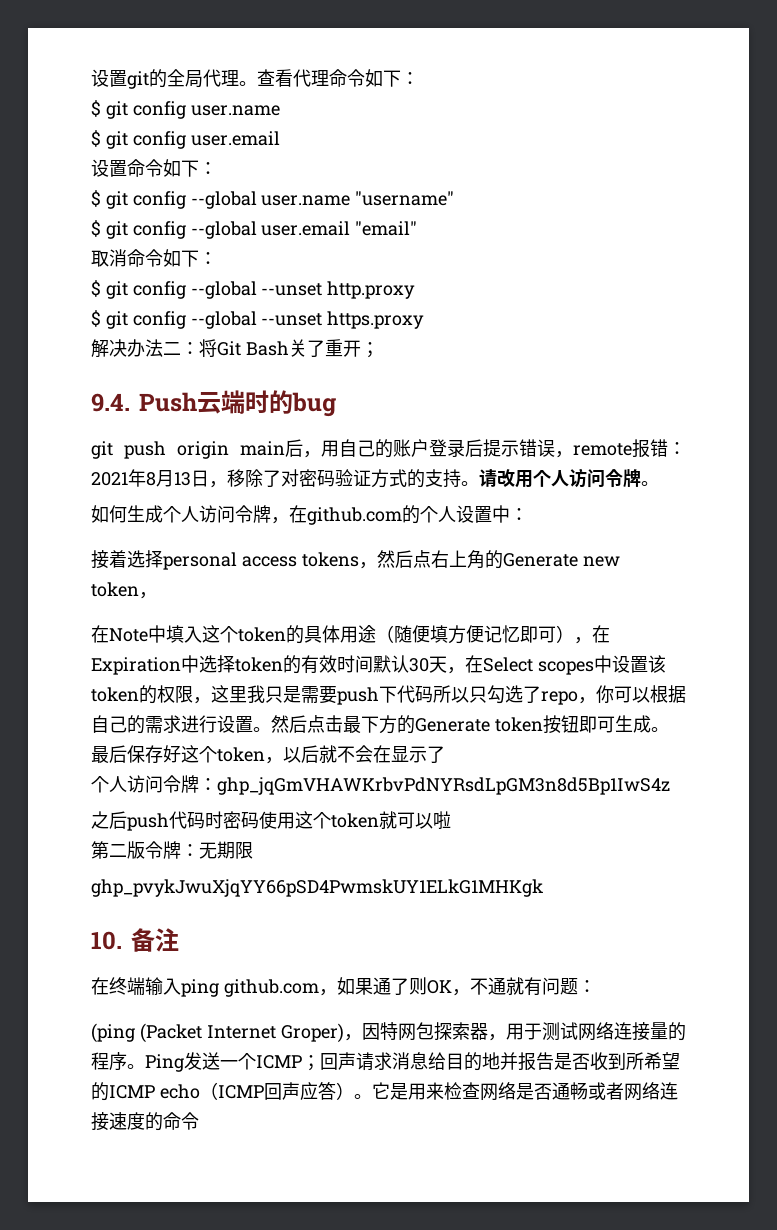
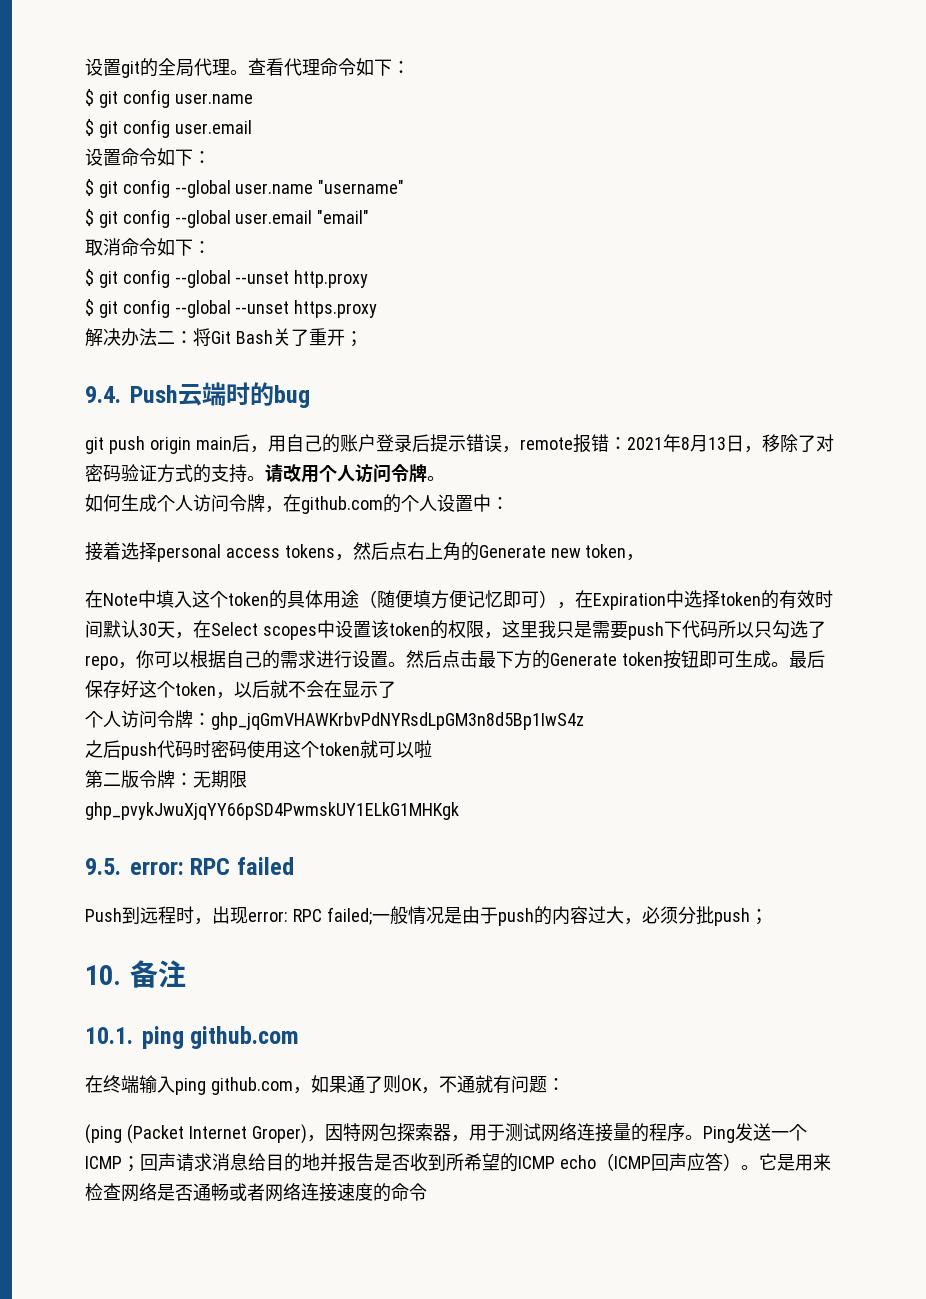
[91,928,179,952] 10.备注 -> [85,857,294,875] [85,906,768,926] [85,960,186,988] [85,1026,300,1049] 9.5. error: RPC failed // Push到远程时，出现error: RPC failed;一般情况是由于push的内容过大，必须分批push； // 10.备注 // 10.1. ping github.com

